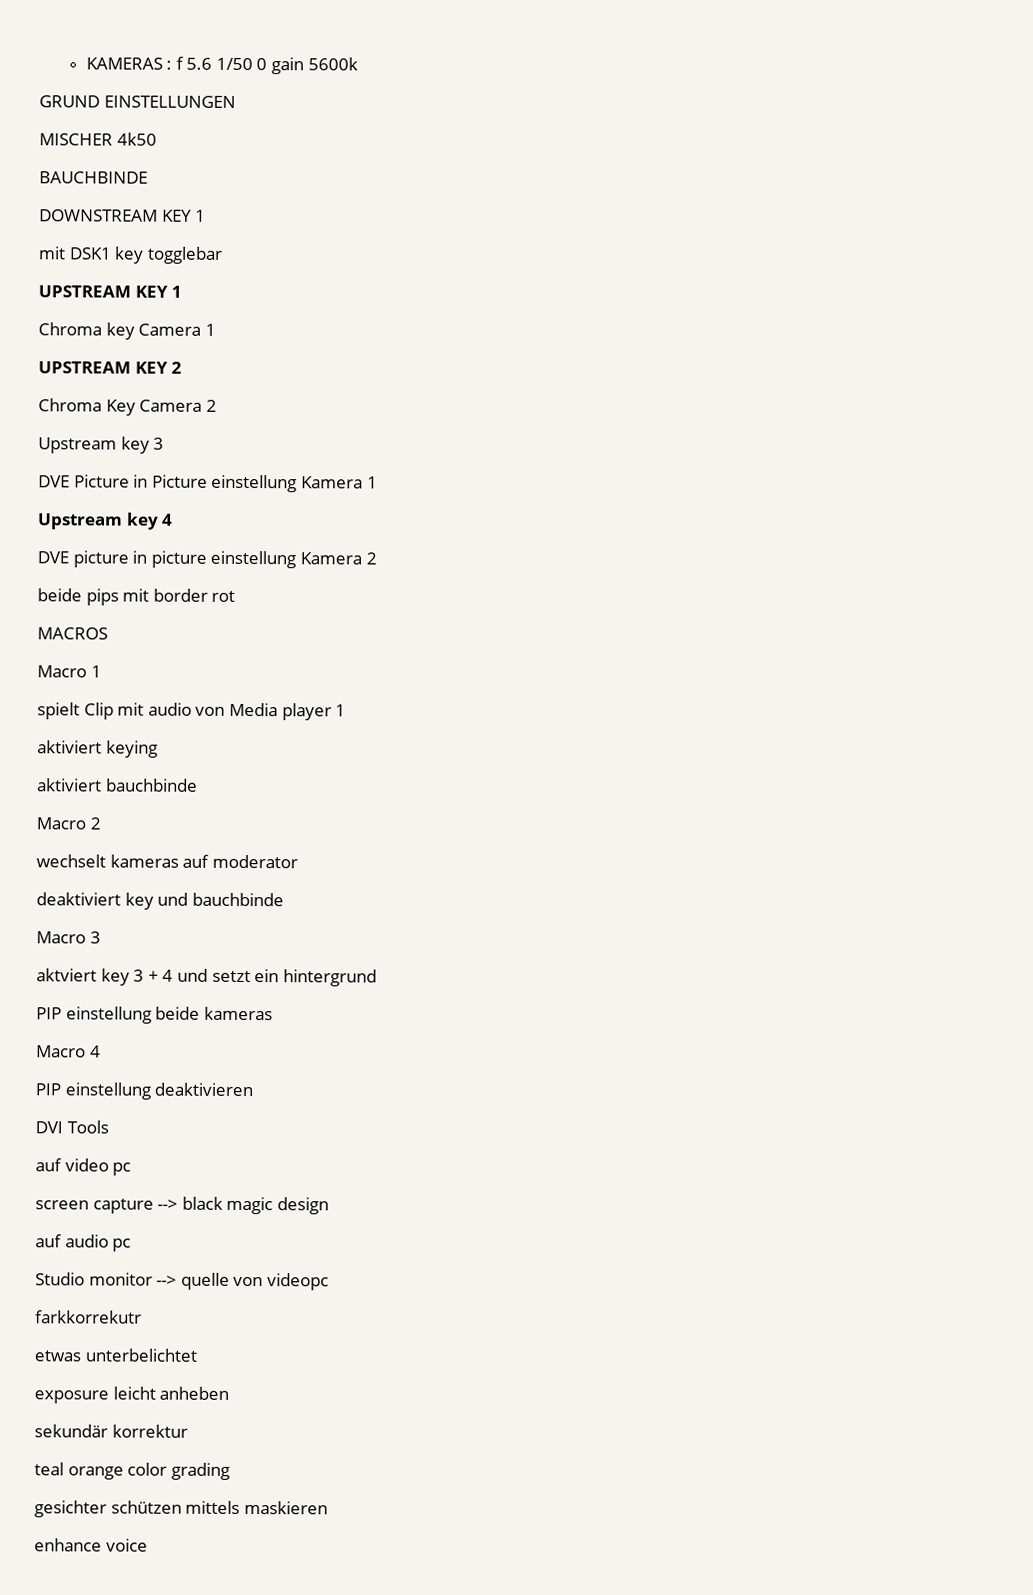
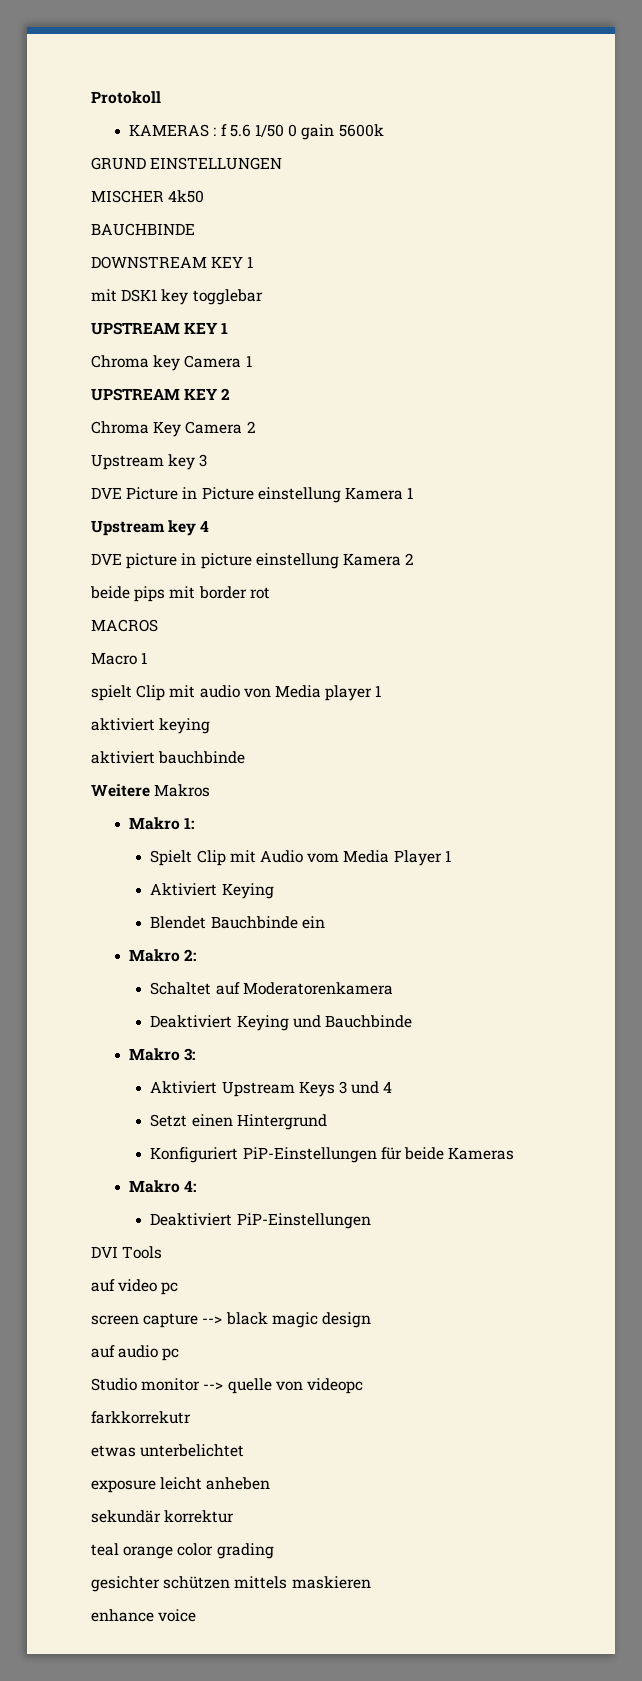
(85, 63) none -> [91,91,161,104] Protokoll //
[36,817,101,830] [36,854,298,869] [36,892,284,910] [36,931,101,944] [36,968,377,987] [36,1006,273,1024] [36,1045,101,1058] [35,1082,254,1100] Macro 2 // wechselt kameras auf moderator // deaktiviert key und bauchbinde // Macro 3 // aktviert key 3 + 4 und setzt ein hintergrund // PIP einstellung beide kameras // Macro 4 // PIP einstellung deaktivieren -> [91,784,211,797] [129,817,195,830] [150,850,451,866] [150,883,274,899] [150,916,325,929] [129,949,197,962] [150,982,393,995] [150,1015,412,1031] [129,1048,196,1061] [150,1081,393,1097] [150,1114,327,1130] [150,1147,515,1163] [129,1180,197,1193] [150,1213,371,1229] Weitere Makros // Makro 1: // Spielt Clip mit Audio vom Media Player 1 // Aktiviert Keying // Blendet Bauchbinde ein // Makro 2: // Schaltet auf Moderatorenkamera // Deaktiviert Keying und Bauchbinde // Makro 3: // Aktiviert Upstream Keys 3 und 4 // Setzt einen Hintergrund // Konfiguriert PiP-Einstellungen für beide Kameras // Makro 4: // Deaktiviert PiP-Einstellungen

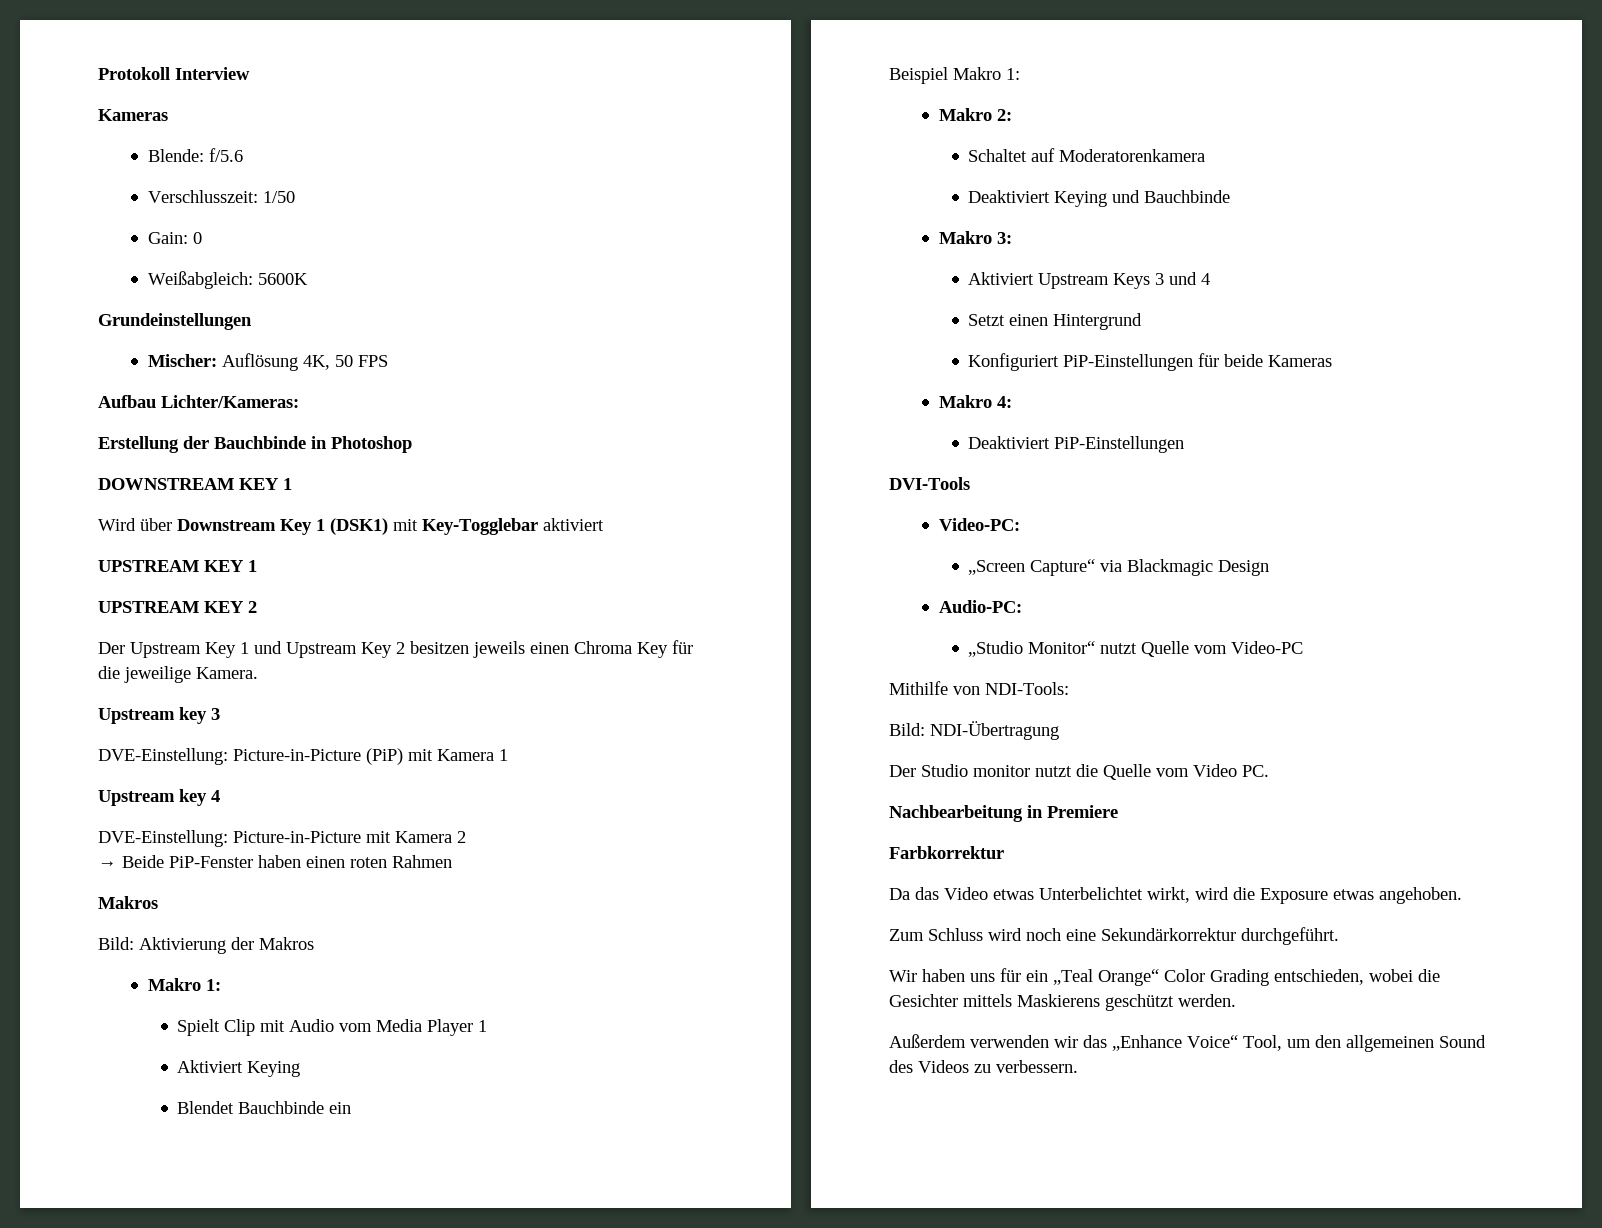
[129,124,251,137] // KAMERAS : f 5.6 -> [175,67,250,80] [98,109,168,121] [147,148,243,162] [147,190,258,203] Interview // Kameras // Blende: f/5.6 // Verschlusszeit:
(284, 130) none -> [147,232,188,244] // Gain:
[301,124,384,140] [91,157,283,170] [91,190,205,203] [91,223,195,236] [91,256,254,269] [91,289,263,305] gain 5600k // GRUND EINSTELLUNGEN // MISCHER 4k50 // BAUCHBINDE // DOWNSTREAM KEY 1 // mit DSK1 key togglebar -> [147,271,308,289] [98,313,252,330] [147,353,388,371] [98,395,299,408] [98,436,412,453] [98,478,292,490] [98,518,604,535] // Weißabgleich: 5600K // Grundeinstellungen // Mischer: Auflösung 4K, 50 FPS // Aufbau Lichter/Kameras: // Erstellung der Bauchbinde in Photoshop // DOWNSTREAM KEY 1 // Wird über Downstream Key 1 (DSK1) mit Key-Togglebar aktiviert
[91,355,252,371] // Chroma key Camera 1 -> (257, 566) none
[91,421,256,437] [91,454,208,470] [91,487,341,503] Chroma Key Camera 2 // Upstream key 3 // DVE Picture in Picture einstellung -> [98,640,693,658] [98,666,258,683] [98,707,220,724] [98,748,433,765] Der Upstream Key 1 und Upstream Key 2 besitzen jeweils einen Chroma Key für die jeweilige Kamera. // Upstream key 3 // DVE-Einstellung: Picture-in-Picture (PiP) mit
[91,553,415,569] [90,586,270,602] [91,619,158,632] [91,652,148,665] [91,685,382,701] [91,718,211,734] [91,751,246,764] [91,784,150,797] DVE picture in picture einstellung Kamera 2 // beide pips mit border rot // MACROS // Macro 1 // spielt Clip mit audio von Media player 1 // aktiviert keying // aktiviert bauchbinde // Weitere -> [98,830,466,847] [98,855,452,868] [98,896,158,909] [98,937,254,954] DVE-Einstellung: Picture-in-Picture mit Kamera 2 // → Beide PiP-Fenster haben einen roten Rahmen // Makros // Bild: Aktivierung der
(325, 922) none -> [889,67,1020,84] // Beispiel Makro 1:
[91,1246,163,1259] [91,1279,179,1295] [91,1312,371,1328] [91,1345,180,1361] [91,1378,363,1394] [91,1411,191,1424] [91,1444,245,1457] [91,1477,271,1493] [91,1510,235,1523] [91,1543,274,1559] [91,1576,371,1592] [91,1609,197,1622] DVI Tools // auf video pc // screen capture --> black magic design // auf audio pc // Studio monitor --> quelle von videopc // farkkorrekutr // etwas unterbelichtet // exposure leicht anheben // sekundär korrektur // teal orange color grading // gesichter schützen mittels maskieren // enhance voice -> [889,477,970,490] [938,518,1020,531] [968,559,1270,576] [938,600,1022,613] [968,641,1304,657] [889,681,1069,695] [889,721,1059,740] [889,764,1269,780] [889,805,1118,822] [889,846,1004,859] [889,887,1462,904] [889,927,1339,945] [889,968,1440,986] [889,994,1236,1011] [889,1034,1486,1052] [889,1060,1078,1073] DVI-Tools // Video-PC: // „Screen Capture“ via Blackmagic Design // Audio-PC: // „Studio Monitor“ nutzt Quelle vom Video-PC // Mithilfe von NDI-Tools: // Bild: NDI-Übertragung // Der Studio monitor nutzt die Quelle vom Video PC. // Nachbearbeitung in Premiere // Farbkorrektur // Da das Video etwas Unterbelichtet wirkt, wird die Exposure etwas angehoben. // Zum Schluss wird noch eine Sekundärkorrektur durchgeführt. // Wir haben uns für ein „Teal Orange“ Color Grading entschieden, wobei die Gesichter mittels Maskierens geschützt werden. // Außerdem verwenden wir das „Enhance Voice“ Tool, um den allgemeinen Sound des Videos zu verbessern.

